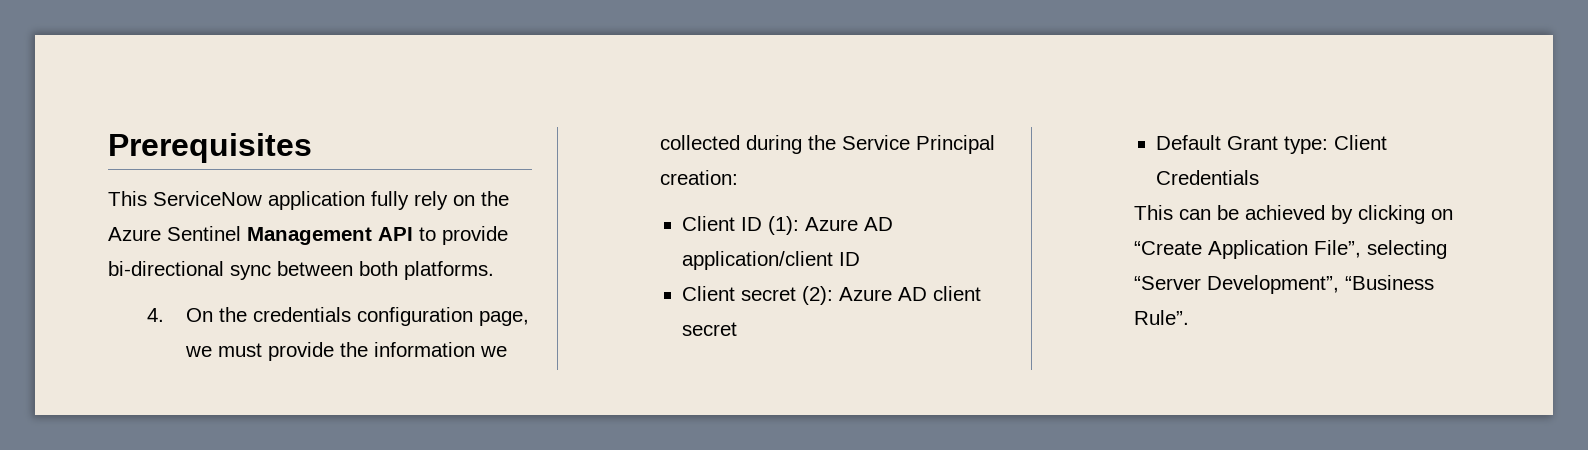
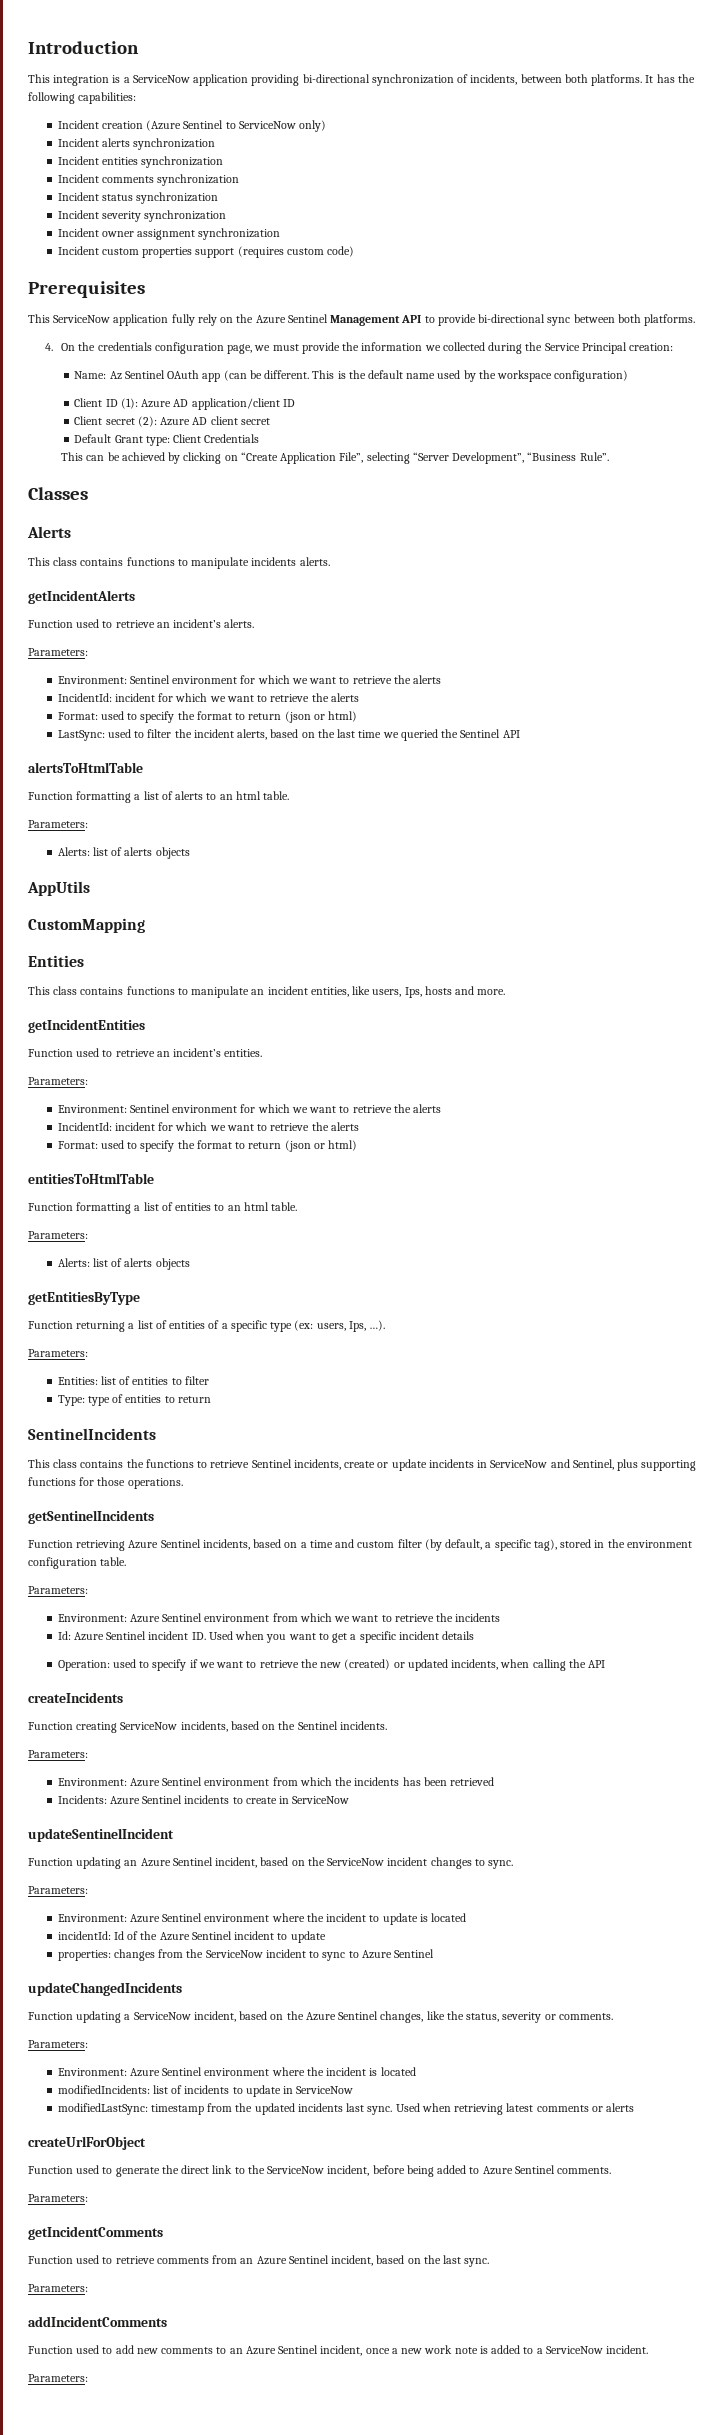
(108, 148) none -> [28,41,139,54] [28,74,695,86] [28,92,137,104] [57,120,327,132] [57,138,216,150] [57,156,224,168] [57,174,240,186] [57,192,219,204] [57,210,227,222] [57,228,281,240] [57,246,355,258] Introduction // This integration is a ServiceNow application providing bi-directional synchronization of incidents, between both platforms. It has the following capabilities: // Incident creation (Azure Sentinel to ServiceNow only) // Incident alerts synchronization // Incident entities synchronization // Incident comments synchronization // Incident status synchronization // Incident severity synchronization // Incident owner assignment synchronization // Incident custom properties support (requires custom code) //
(738, 177) none -> [74,370,629,382] // Name: Az Sentinel OAuth app (can be different. This is the default name used by the workspace configuration)
(1189, 317) none -> [28,487,88,500] [27,526,71,538] [28,557,330,569] [28,590,135,604] [28,619,255,628] [28,648,88,656] [57,675,442,684] [57,693,359,702] [57,711,358,723] [57,729,520,741] [28,762,143,773] [28,791,290,803] [28,820,88,828] [57,847,190,859] [27,881,90,896] [28,918,145,933] [28,955,84,967] [28,986,506,998] [28,1019,145,1033] [28,1048,263,1057] [28,1077,88,1085] [57,1104,442,1113] [57,1122,359,1131] [57,1140,358,1152] [28,1173,154,1184] [28,1202,298,1214] [28,1231,88,1239] [57,1258,190,1270] [28,1292,140,1305] [28,1320,386,1332] [28,1349,88,1357] [57,1376,209,1385] [57,1394,211,1406] [28,1428,156,1440] [28,1459,697,1471] [28,1477,183,1489] [28,1510,154,1524] [28,1539,692,1551] [28,1557,127,1569] [28,1586,88,1594] [57,1613,501,1623] [57,1631,475,1643] [57,1659,606,1671] [28,1692,123,1703] [28,1721,387,1733] [28,1750,88,1758] [57,1777,495,1787] [57,1795,350,1805] [28,1828,174,1842] [28,1857,514,1869] [28,1886,88,1894] [57,1913,467,1925] [57,1931,326,1943] [57,1949,435,1961] [28,1982,182,1996] [28,2011,613,2023] [28,2040,88,2048] [57,2067,416,2077] [57,2085,354,2097] [57,2103,635,2115] [28,2136,146,2150] [28,2165,612,2177] [28,2194,88,2202] [28,2226,163,2240] [28,2255,490,2267] [28,2284,88,2292] [28,2316,167,2327] [28,2345,649,2356] [28,2374,88,2382] // Classes // Alerts // This class contains functions to manipulate incidents alerts. // getIncidentAlerts // Function used to retrieve an incident’s alerts. // Parameters: // Environment: Sentinel environment for which we want to retrieve the alerts // IncidentId: incident for which we want to retrieve the alerts // Format: used to specify the format to return (json or html) // LastSync: used to filter the incident alerts, based on the last time we queried the Sentinel API // alertsToHtmlTable // Function formatting a list of alerts to an html table. // Parameters: // Alerts: list of alerts objects // AppUtils // CustomMapping // Entities // This class contains functions to manipulate an incident entities, like users, Ips, hosts and more. // getIncidentEntities // Function used to retrieve an incident’s entities. // Parameters: // Environment: Sentinel environment for which we want to retrieve the alerts // IncidentId: incident for which we want to retrieve the alerts // Format: used to specify the format to return (json or html) // entitiesToHtmlTable // Function formatting a list of entities to an html table. // Parameters: // Alerts: list of alerts objects // getEntitiesByType // Function returning a list of entities of a specific type (ex: users, Ips, …). // Parameters: // Entities: list of entities to filter // Type: type of entities to return // SentinelIncidents // This class contains the functions to retrieve Sentinel incidents, create or update incidents in ServiceNow and Sentinel, plus supporting functions for those operations. // getSentinelIncidents // Function retrieving Azure Sentinel incidents, based on a time and custom filter (by default, a specific tag), stored in the environment configuration table. // Parameters: // Environment: Azure Sentinel environment from which we want to retrieve the incidents // Id: Azure Sentinel incident ID. Used when you want to get a specific incident details // Operation: used to specify if we want to retrieve the new (created) or updated incidents, when calling the API // createIncidents // Function creating ServiceNow incidents, based on the Sentinel incidents. // Parameters: // Environment: Azure Sentinel environment from which the incidents has been retrieved // Incidents: Azure Sentinel incidents to create in ServiceNow // updateSentinelIncident // Function updating an Azure Sentinel incident, based on the ServiceNow incident changes to sync. // Parameters: // Environment: Azure Sentinel environment where the incident to update is located // incidentId: Id of the Azure Sentinel incident to update // properties: changes from the ServiceNow incident to sync to Azure Sentinel // updateChangedIncidents // Function updating a ServiceNow incident, based on the Azure Sentinel changes, like the status, severity or comments. // Parameters: // Environment: Azure Sentinel environment where the incident is located // modifiedIncidents: list of incidents to update in ServiceNow // modifiedLastSync: timestamp from the updated incidents last sync. Used when retrieving latest comments or alerts // createUrlForObject // Function used to generate the direct link to the ServiceNow incident, before being added to Azure Sentinel comments. // Parameters: // getIncidentComments // Function used to retrieve comments from an Azure Sentinel incident, based on the last sync. // Parameters: // addIncidentComments // Function used to add new comments to an Azure Sentinel incident, once a new work note is added to a ServiceNow incident. // Parameters:

